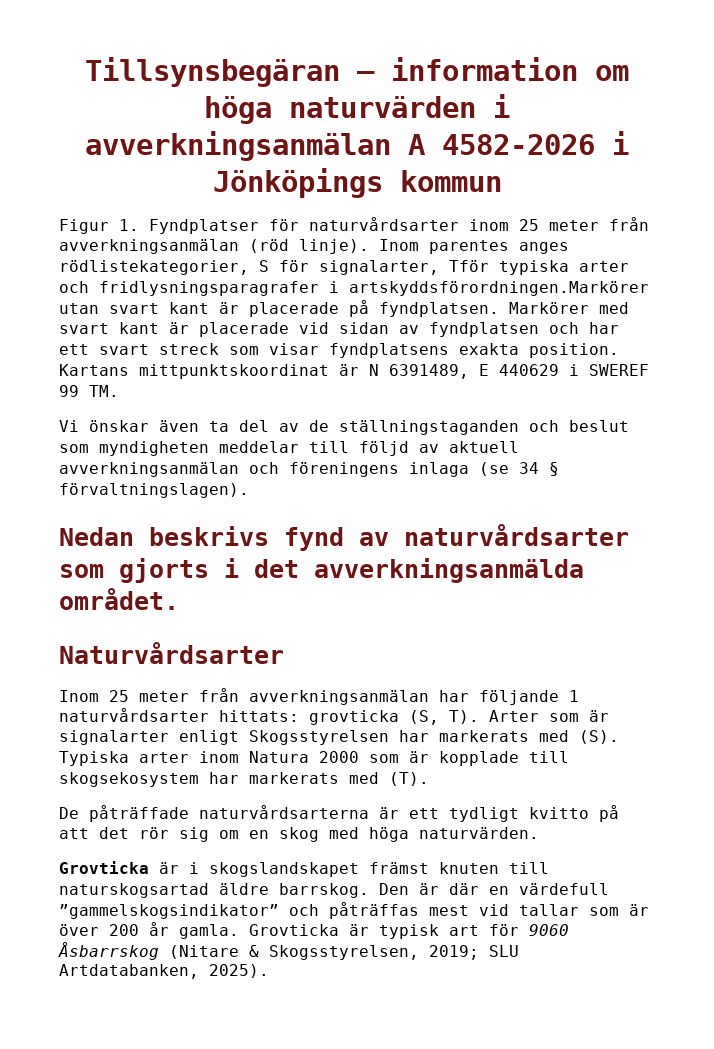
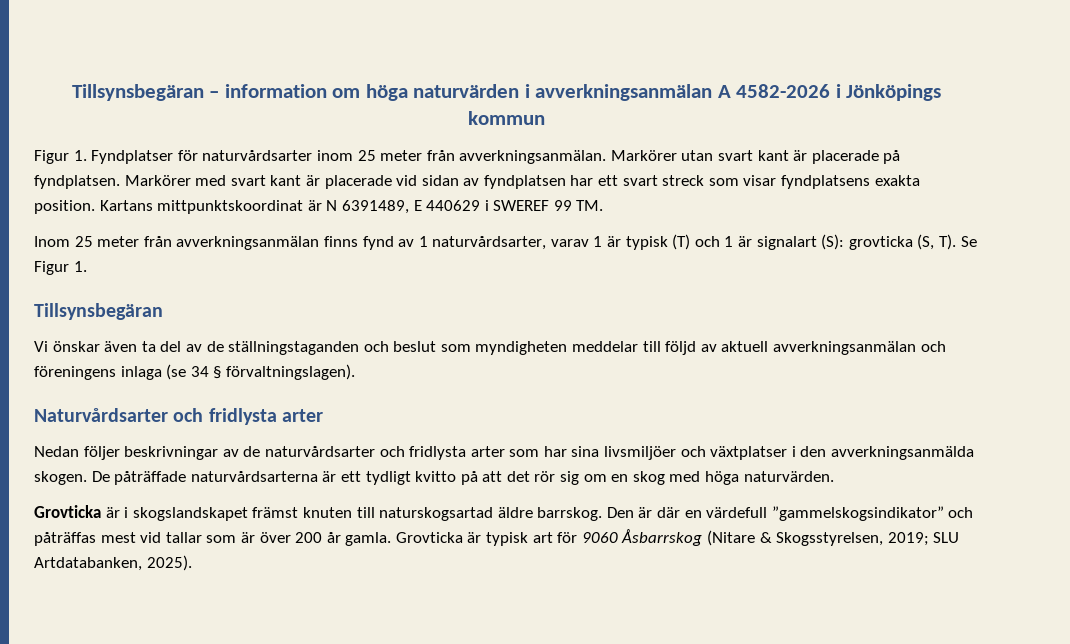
[59,239,569,254] [59,260,629,275] [59,281,649,296] avverkningsanmälan (röd linje). Inom parentes anges rödlistekategorier, S för signalarter, Tför typiska arter och fridlysningsparagrafer i artskyddsförordningen.Markörer -> [459,150,677,164] avverkningsanmälan. Markörer
[549,322,579,334] och -> (566, 182) none
(119, 391) none -> [34,234,977,250] [34,261,87,275] [34,303,163,320] // Inom 25 meter från avverkningsanmälan finns fynd av 1 naturvårdsarter, varav 1 är typisk (T) och 1 är signalart (S): grovticka (S, T). Se Figur 1. // Tillsynsbegäran
[59,524,629,551] [59,558,584,583] [59,588,179,610] [59,642,284,664] [59,688,579,705] [59,708,609,725] [59,730,619,745] [59,751,569,766] [59,772,429,787] Nedan beskrivs fynd av naturvårdsarter som gjorts i det avverkningsanmälda området. // Naturvårdsarter // Inom 25 meter från avverkningsanmälan har följande 1 naturvårdsarter hittats: grovticka (S, T). Arter som är signalarter enligt Skogsstyrelsen har markerats med (S). Typiska arter inom Natura 2000 som är kopplade till skogsekosystem har markerats med (T). // -> [34,408,323,425] [34,446,975,460] [34,471,87,485] Naturvårdsarter och fridlysta arter // Nedan följer beskrivningar av de naturvårdsarter och fridlysta arter som har sina livsmiljöer och växtplatser i den avverkningsanmälda skogen.

